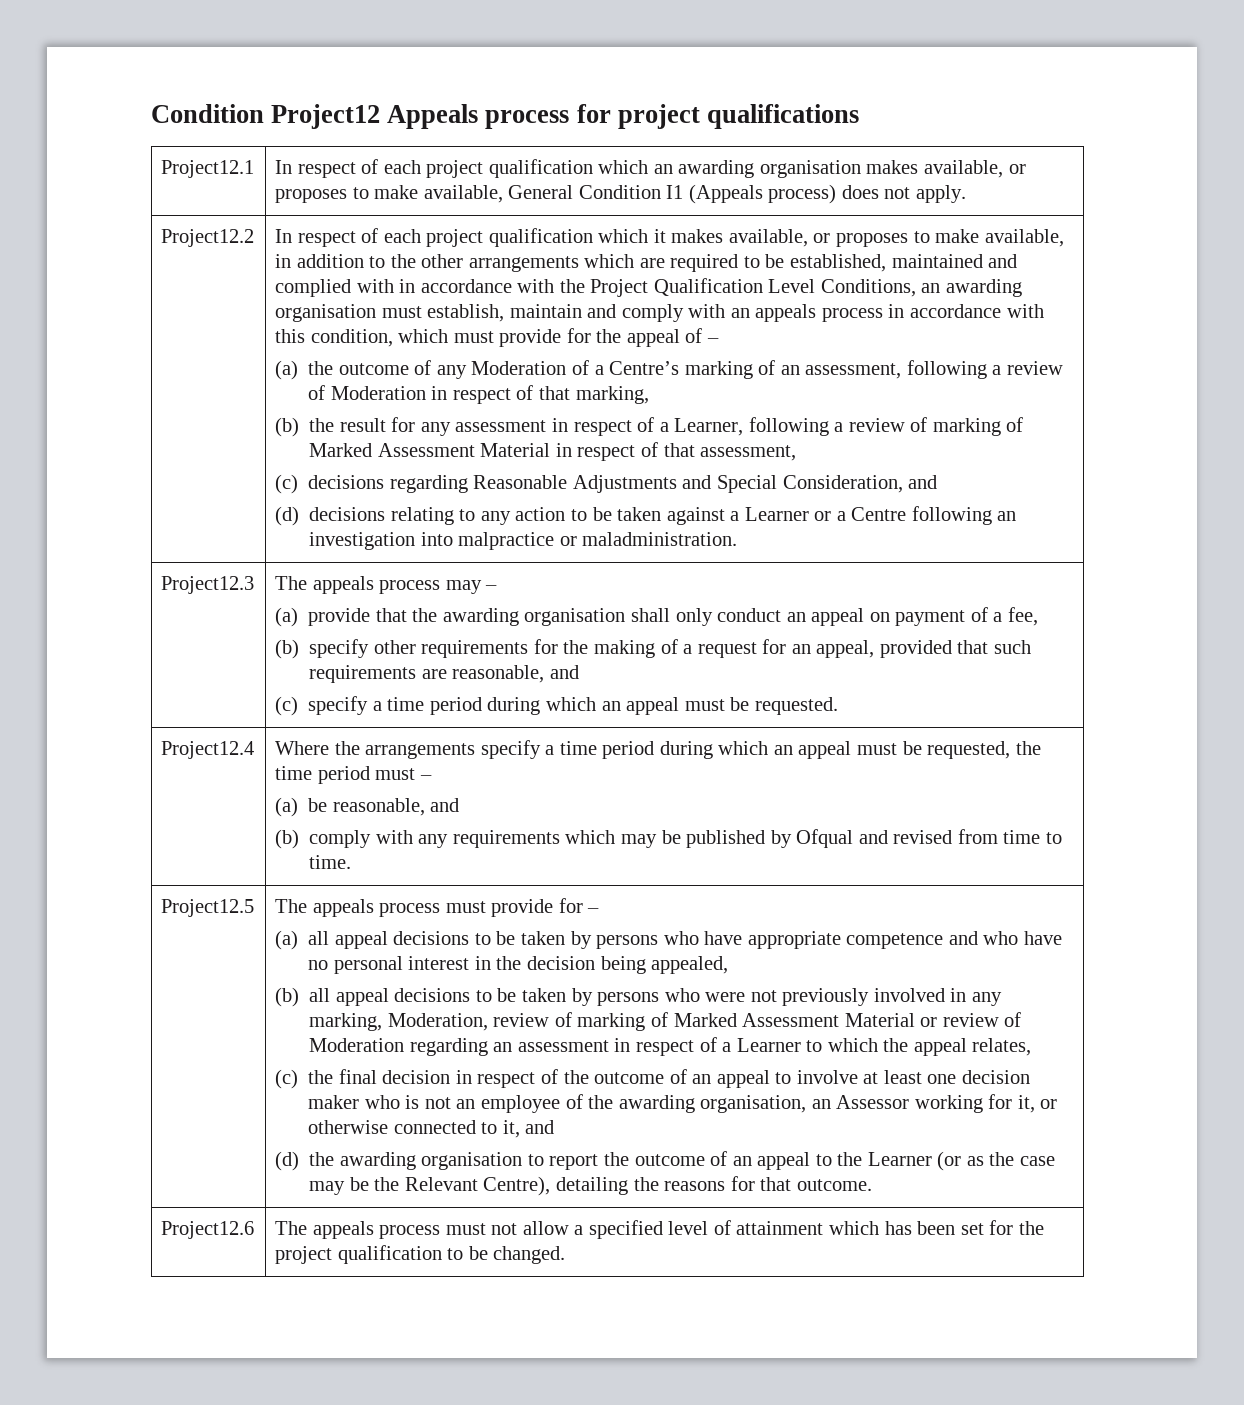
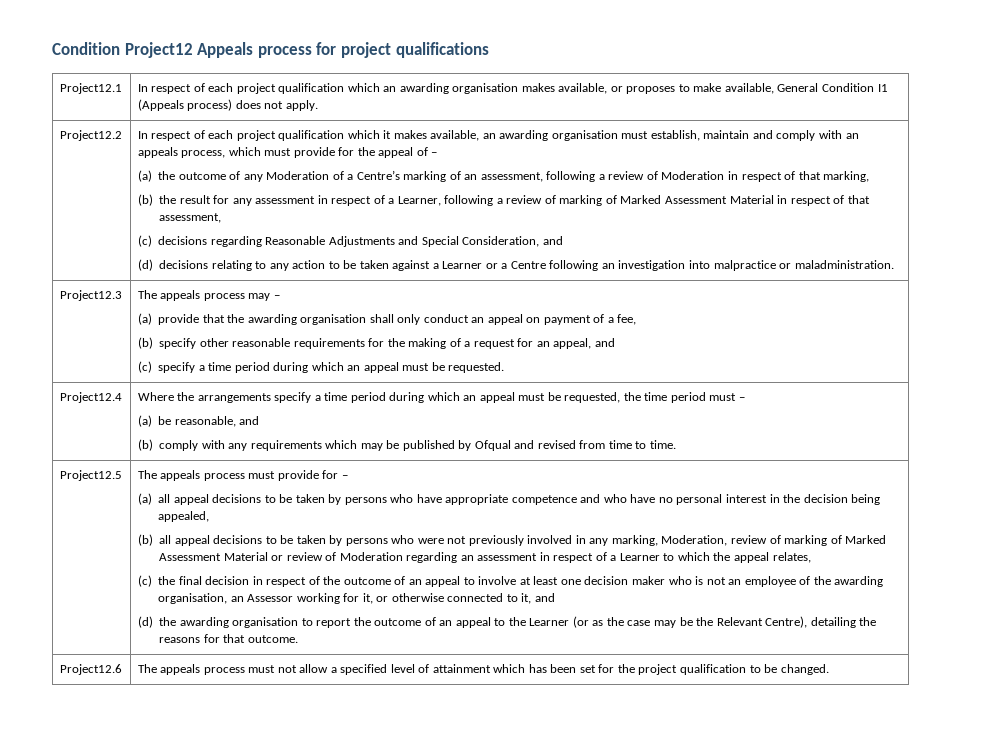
[813,229,1064,247] [275,254,1018,272] [275,278,916,297] or proposes to make available, in addition to the other arrangements which are required to be established, maintained and complied with in accordance with the Project Qualification Level Conditions, -> (480, 135) none
[821,304,1044,322] [275,329,393,347] process in accordance with this condition, -> [181,150,226,158] process,
(416, 647) none -> [232,338,291,347] reasonable
[879,640,1031,658] [309,665,545,683] provided that such requirements are reasonable, -> (592, 343) none

